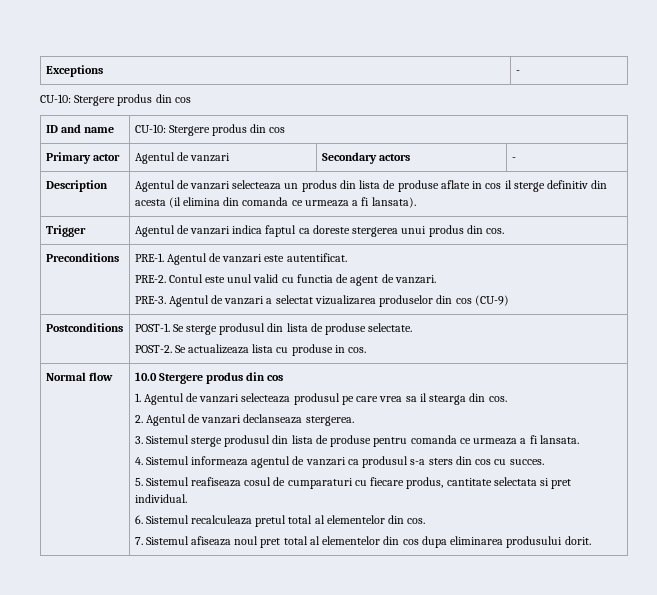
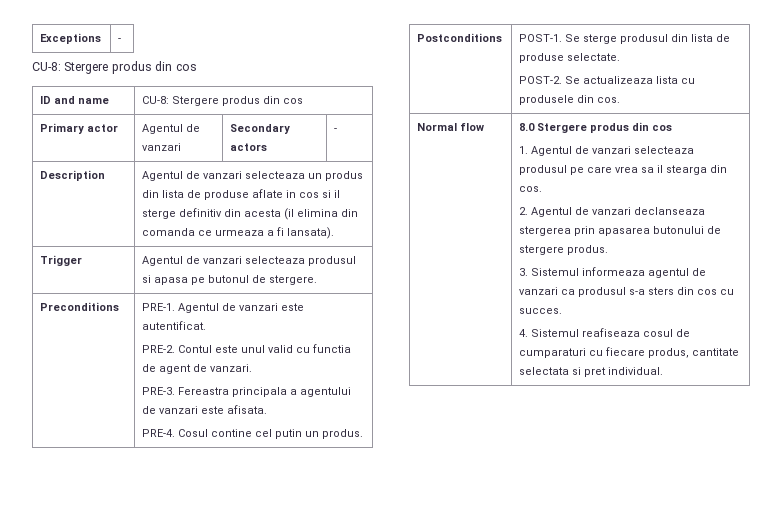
[40,94,71,103] CU-10: -> [32,62,61,71] CU-8:
[134,124,166,133] CU-10: -> [142,96,170,104] CU-8:
(502, 186) none -> [322,190,332,198] si
[232,225,505,237] indica faptul ca doreste stergerea unui produs din cos. -> [245,256,357,266] [142,275,318,285] selecteaza produsul si apasa pe butonul de stergere.
[168,295,509,307] Agentul de vanzari a selectat vizualizarea produselor din cos (CU-9) -> [178,387,352,397] [142,405,268,414] [142,429,364,439] Fereastra principala a agentului de vanzari este afisata. // PRE-4. Cosul contine cel putin un produs.
[291,344,345,356] produse in -> [519,95,595,105] produsele din
[134,372,157,381] 10.0 -> [519,123,536,131] 8.0
[305,416,354,426] [134,435,579,447] [134,457,143,465] stergerea. // 3. Sistemul sterge produsul din lista de produse pentru comanda ce urmeaza a fi lansata. // 4. -> [519,226,722,236] [519,245,609,255] [519,268,529,276] stergerea prin apasarea butonului de stergere produs. // 3.
[134,478,143,486] 5. -> [519,329,529,337] 4.
[134,515,426,527] [134,536,591,548] // 6. Sistemul recalculeaza pretul total al elementelor din cos. // 7. Sistemul afiseaza noul pret total al elementelor din cos dupa eliminarea produsului dorit. -> (664, 371) none

